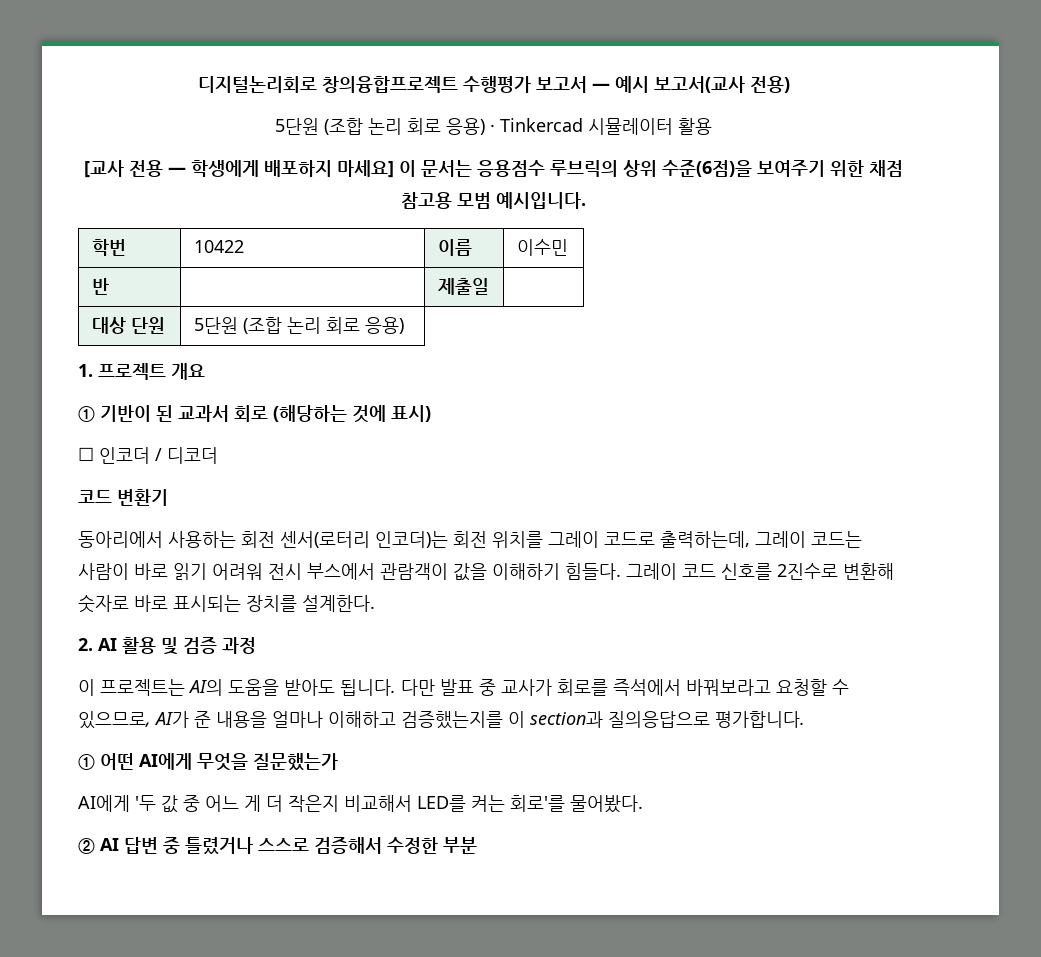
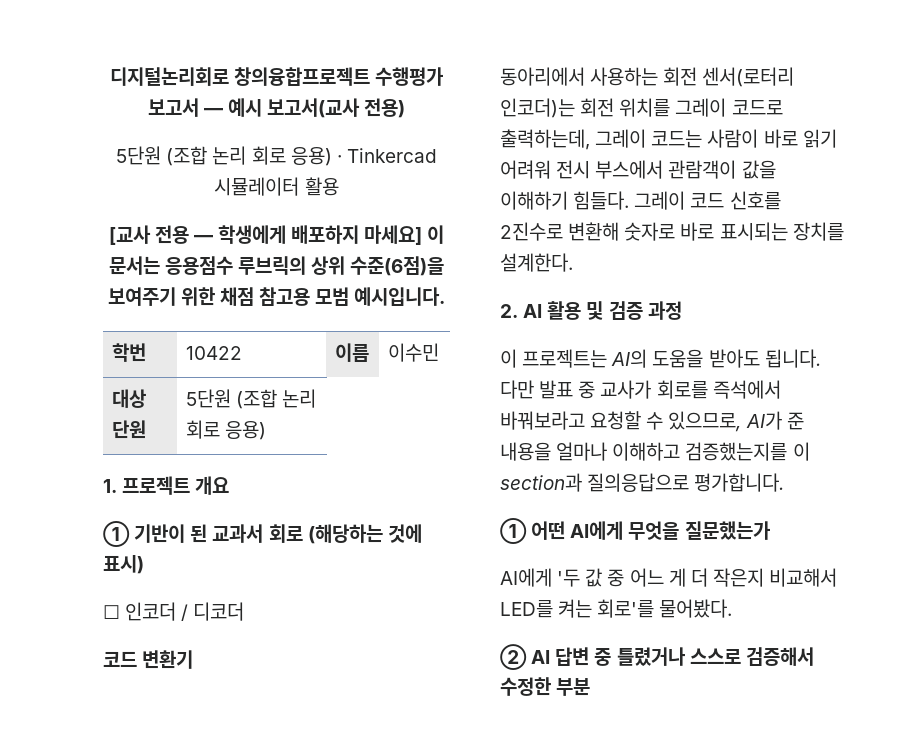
[91,278,109,295] [437,278,489,295] // 반 | | 제출일 | -> (439, 352) none

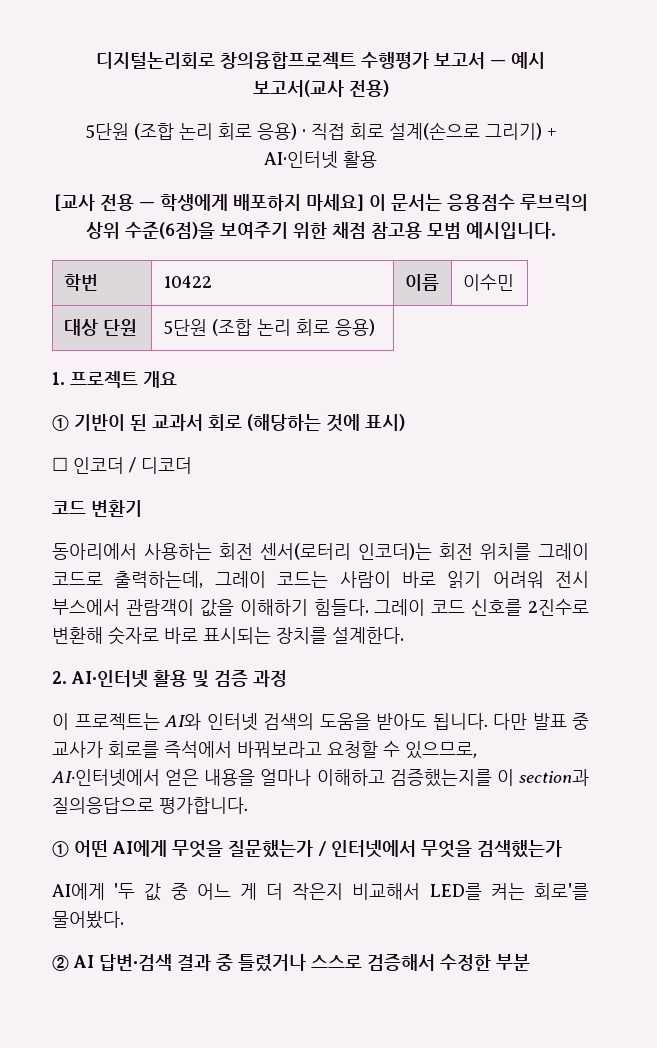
[346,148,437,163] [214,177,300,196] Tinkercad 시뮬레이터 -> [310,122,557,140] [264,151,338,169] 직접 회로 설계(손으로 그리기) + AI·인터넷
[523,304,543,318] AI -> [71,670,148,688] AI·인터넷
[611,349,648,368] AI의 -> [164,713,314,731] AI와 인터넷 검색의
[745,411,804,430] AI가 준 -> [51,769,200,787] AI·인터넷에서 얻은
(770, 530) none -> [318,840,562,858] / 인터넷에서 무엇을 검색했는가
[555,647,590,666] 답변 -> [99,954,211,971] 답변·검색 결과

